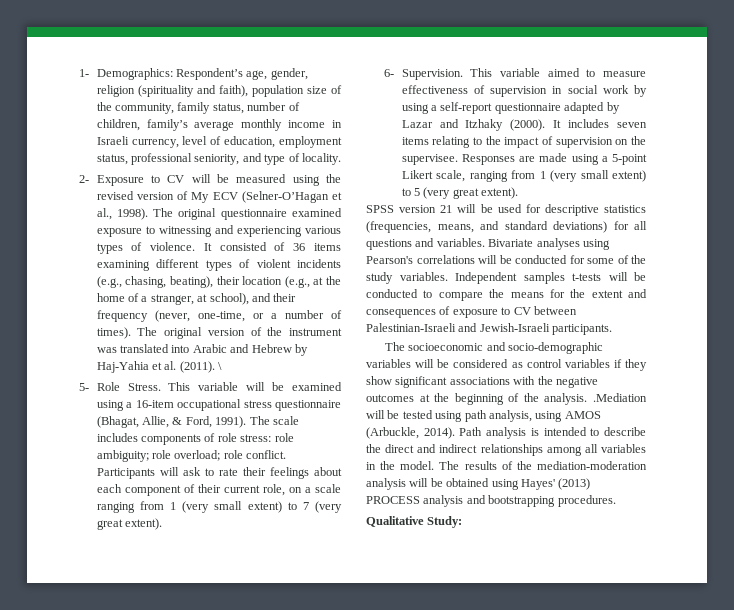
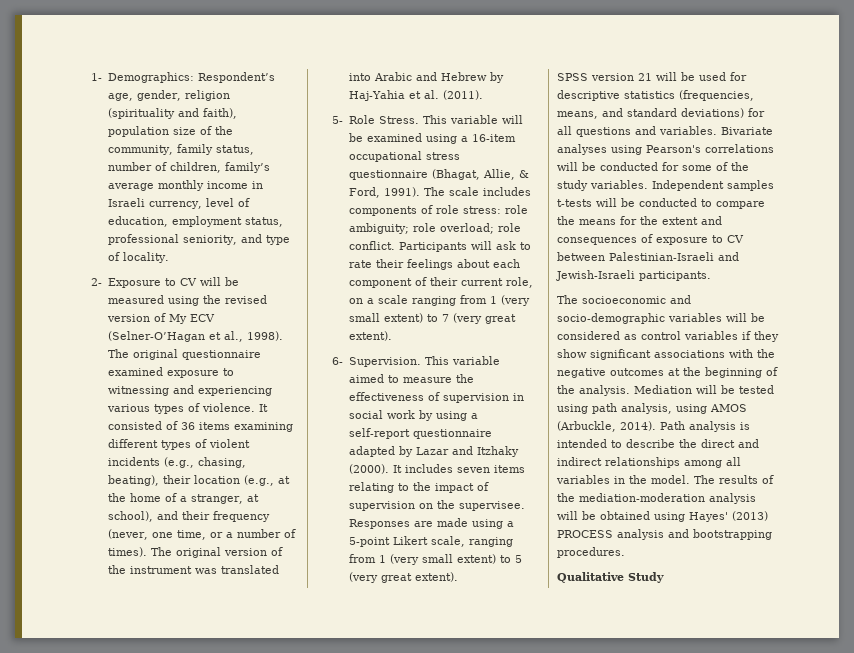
[197,311,245,322] one-time, -> [151,530,206,540] one time,
[218,362,223,370] \ -> (483, 95) none
(646, 74) none -> [455,374,474,383] the
[593,393,647,402] .Mediation -> [634,385,692,394] Mediation
[427,516,463,528] Study: -> [628,572,664,583] Study

